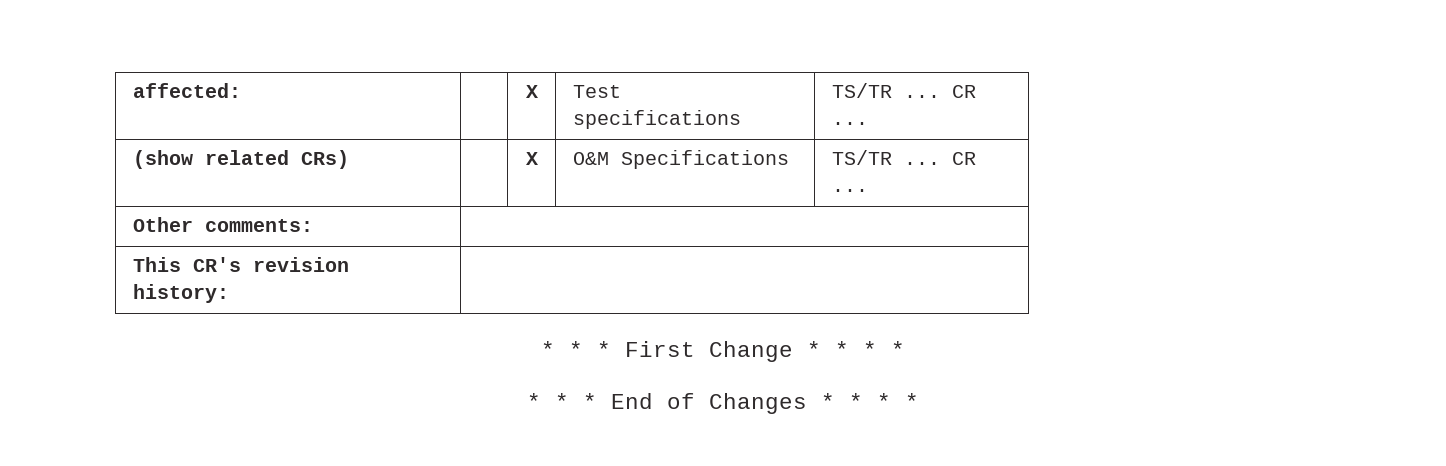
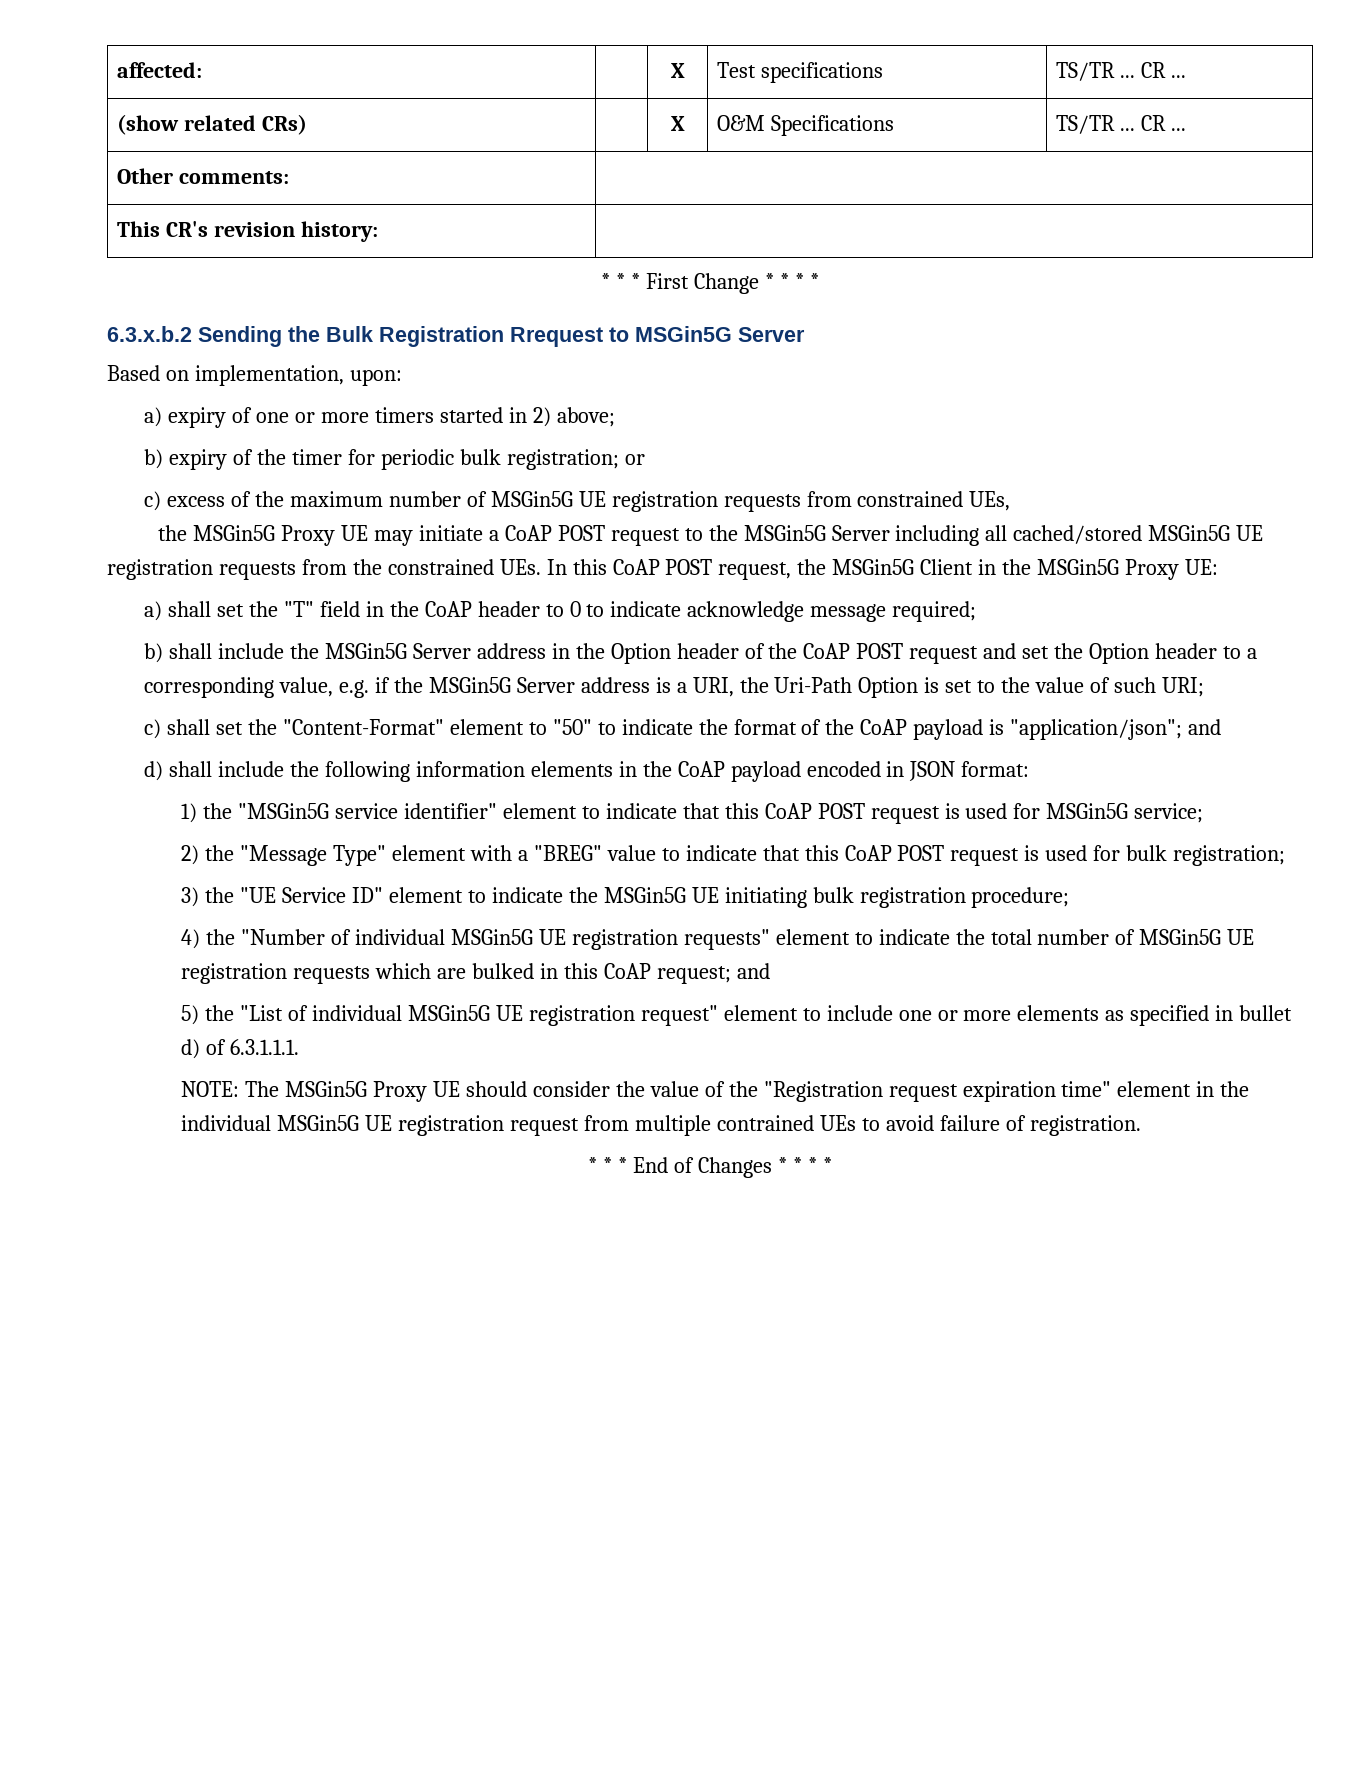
(905, 349) none -> [107,326,805,347] [107,365,402,386] [144,407,615,428] [144,449,645,470] [144,491,1011,512] [158,525,1264,546] [107,559,1218,580] [144,601,977,622] [144,643,1257,664] [144,677,1204,698] [144,719,1222,740] [144,761,1030,782] [181,803,1204,824] [181,845,1286,866] [181,887,1070,908] [181,929,1255,950] [181,963,770,984] [181,1005,1293,1026] [181,1039,300,1059] [181,1081,1250,1102] [181,1115,1141,1136] // 6.3.x.b.2 Sending the Bulk Registration Rrequest to MSGin5G Server // Based on implementation, upon: // a) expiry of one or more timers started in 2) above; // b) expiry of the timer for periodic bulk registration; or // c) excess of the maximum number of MSGin5G UE registration requests from constrained UEs, // the MSGin5G Proxy UE may initiate a CoAP POST request to the MSGin5G Server including all cached/stored MSGin5G UE registration requests from the constrained UEs. In this CoAP POST request, the MSGin5G Client in the MSGin5G Proxy UE: // a) shall set the "T" field in the CoAP header to 0 to indicate acknowledge message required; // b) shall include the MSGin5G Server address in the Option header of the CoAP POST request and set the Option header to a corresponding value, e.g. if the MSGin5G Server address is a URI, the Uri-Path Option is set to the value of such URI; // c) shall set the "Content-Format" element to "50" to indicate the format of the CoAP payload is "application/json"; and // d) shall include the following information elements in the CoAP payload encoded in JSON format: // 1) the "MSGin5G service identifier" element to indicate that this CoAP POST request is used for MSGin5G service; // 2) the "Message Type" element with a "BREG" value to indicate that this CoAP POST request is used for bulk registration; // 3) the "UE Service ID" element to indicate the MSGin5G UE initiating bulk registration procedure; // 4) the "Number of individual MSGin5G UE registration requests" element to indicate the total number of MSGin5G UE registration requests which are bulked in this CoAP request; and // 5) the "List of individual MSGin5G UE registration request" element to include one or more elements as specified in bullet d) of 6.3.1.1.1. // NOTE: The MSGin5G Proxy UE should consider the value of the "Registration request expiration time" element in the individual MSGin5G UE registration request from multiple contrained UEs to avoid failure of registration.

